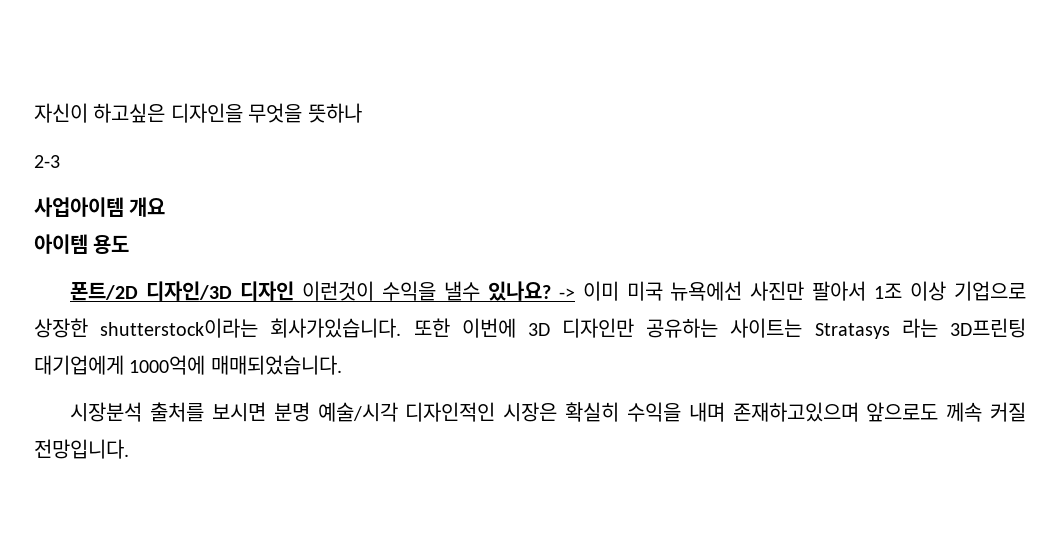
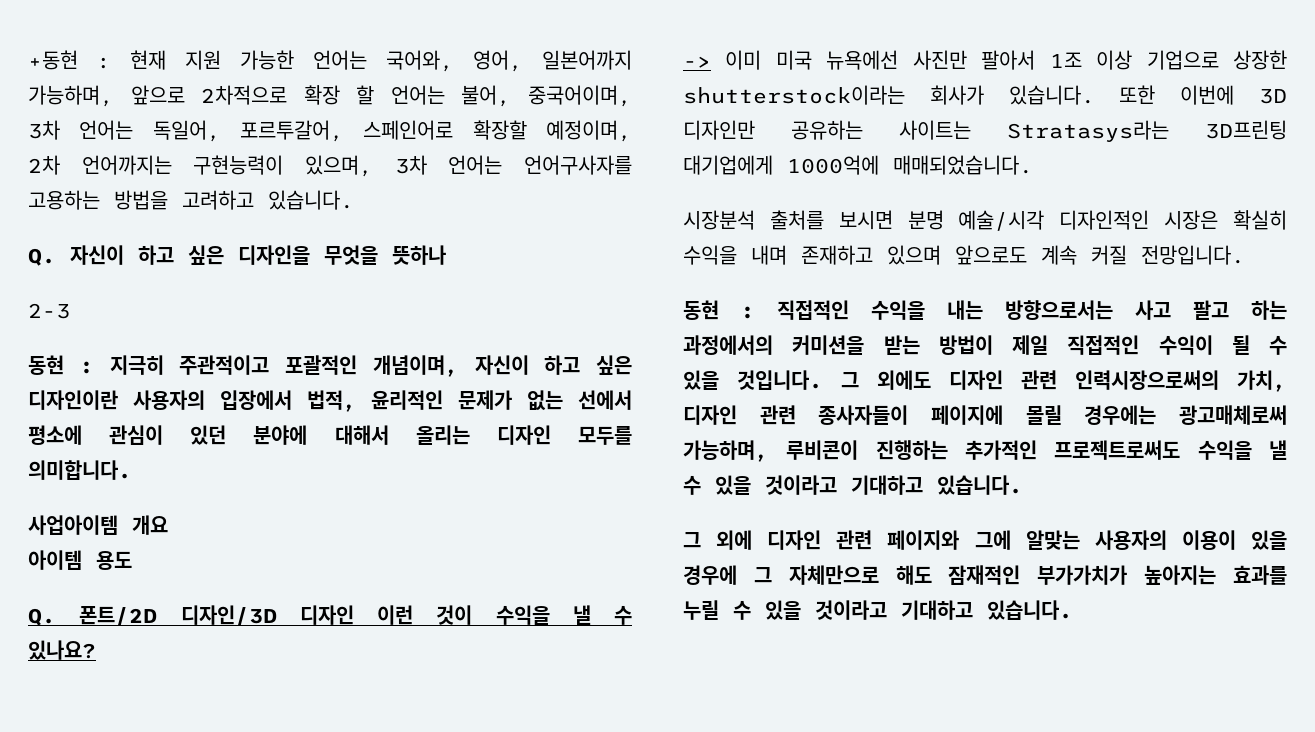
[34,103,362,123] [34,155,60,168] 자신이 하고싶은 디자인을 무엇을 뜻하나 // 2-3 -> [28,50,632,72] [28,85,632,107] [28,120,632,142] [28,155,632,177] [28,190,354,210] [28,245,446,266] [28,303,70,319] [28,355,632,377] [28,390,632,412] [28,425,632,445] [28,460,132,480] +동현 : 현재 지원 가능한 언어는 국어와, 영어, 일본어까지 가능하며, 앞으로 2차적으로 확장 할 언어는 불어, 중국어이며, 3차 언어는 독일어, 포르투갈어, 스페인어로 확장할 예정이며, 2차 언어까지는 구현능력이 있으며, 3차 언어는 언어구사자를 고용하는 방법을 고려하고 있습니다. // Q. 자신이 하고 싶은 디자인을 무엇을 뜻하나 // 2-3 // 동현 : 지극히 주관적이고 포괄적인 개념이며, 자신이 하고 싶은 디자인이란 사용자의 입장에서 법적, 윤리적인 문제가 없는 선에서 평소에 관심이 있던 분야에 대해서 올리는 디자인 모두를 의미합니다.
(130, 244) none -> [28,608,56,626] Q.
[302,281,480,301] 이런것이 수익을 낼수 -> [377,605,632,625] 이런 것이 수익을 낼 수
(551, 291) none -> (96, 650) //
[270,318,402,338] 회사가있습니다. -> [929,85,1095,105] 회사가 있습니다.
[814,318,938,339] Stratasys 라는 -> [1007,120,1169,142] Stratasys라는
[732,402,1027,422] [34,439,129,459] 존재하고있으며 앞으로도 께속 커질 전망입니다. -> [801,245,1245,265] [683,300,1287,320] [683,335,1287,355] [683,370,1287,392] [683,405,1287,425] [683,440,1287,462] [683,475,1023,495] [683,530,1287,550] [683,565,1287,585] [683,600,1073,620] 존재하고 있으며 앞으로도 계속 커질 전망입니다. // 동현 : 직접적인 수익을 내는 방향으로서는 사고 팔고 하는 과정에서의 커미션을 받는 방법이 제일 직접적인 수익이 될 수 있을 것입니다. 그 외에도 디자인 관련 인력시장으로써의 가치, 디자인 관련 종사자들이 페이지에 몰릴 경우에는 광고매체로써 가능하며, 루비콘이 진행하는 추가적인 프로젝트로써도 수익을 낼 수 있을 것이라고 기대하고 있습니다. // 그 외에 디자인 관련 페이지와 그에 알맞는 사용자의 이용이 있을 경우에 그 자체만으로 해도 잠재적인 부가가치가 높아지는 효과를 누릴 수 있을 것이라고 기대하고 있습니다.

